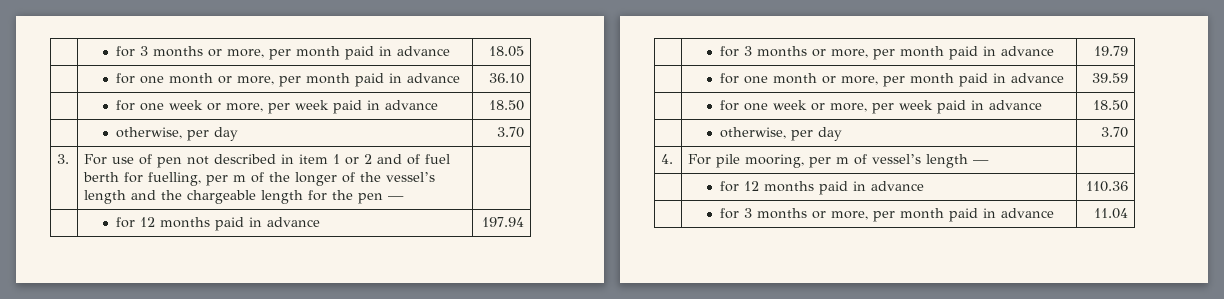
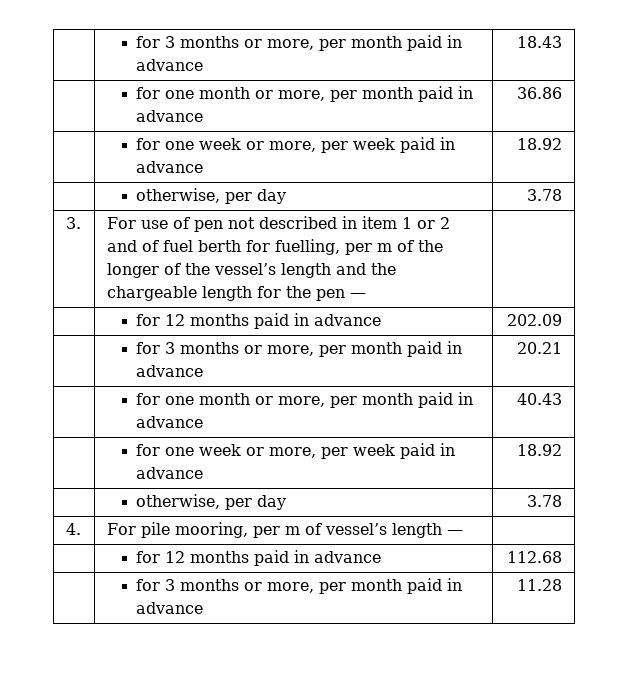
[488,46,524,57] 18.05 -> [517,36,563,48] 18.43
[488,73,524,84] 36.10 -> [517,87,563,99] 36.86
[488,100,524,111] [116,127,239,141] [496,127,524,138] 18.50 // | otherwise, per day | 3.70 -> [517,138,563,150] [136,188,287,204] [527,189,563,201] 18.92 // | otherwise, per day | 3.78
[481,217,524,227] 197.94 -> [507,314,563,326] 202.09
[1093,46,1128,56] 19.79 -> [517,342,563,354] 20.21
[1091,73,1128,83] 39.59 -> [517,393,563,405] 40.43
[1092,100,1128,111] [720,127,843,141] [1100,127,1128,138] 18.50 // | otherwise, per day | 3.70 -> [517,444,563,456] [136,494,287,510] [527,495,563,507] 18.92 // | otherwise, per day | 3.78
[1085,181,1128,192] 110.36 -> [507,551,563,563] 112.68
[1093,208,1128,219] 11.04 -> [517,579,563,591] 11.28

